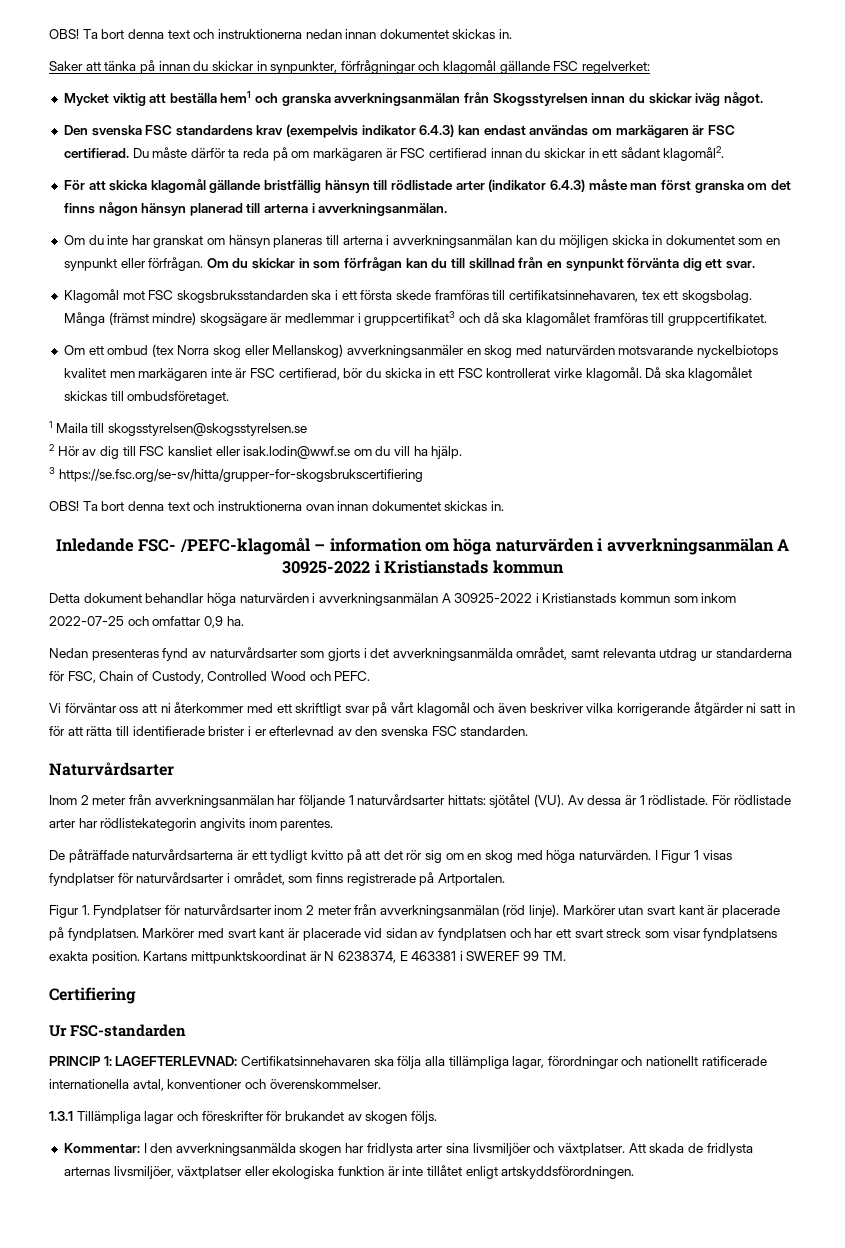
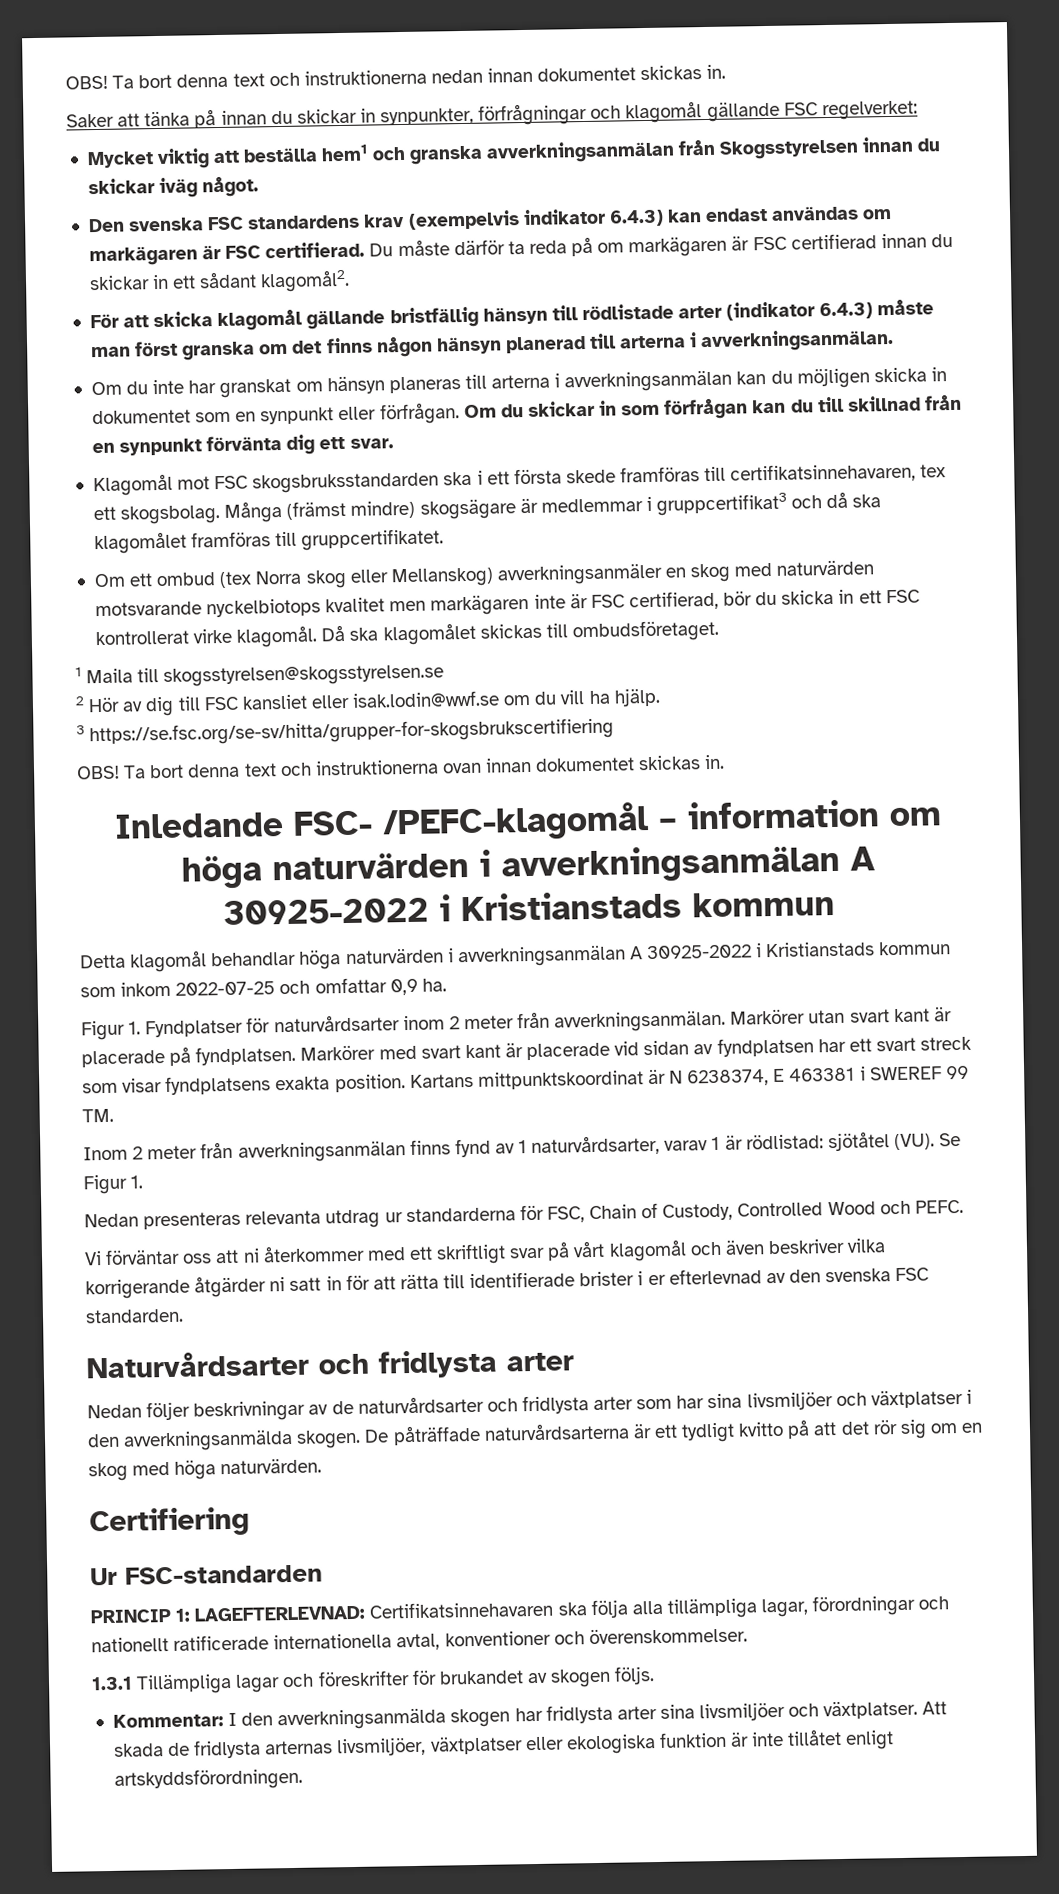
[83,593,142,603] dokument -> [130,950,208,973] klagomål
[49,647,600,661] Nedan presenteras fynd av naturvårdsarter som gjorts i det avverkningsanmälda området, samt -> [81,1006,952,1041] [81,1036,973,1068] [82,1065,969,1095] [82,1108,114,1123] [83,1131,962,1163] [83,1174,144,1195] [84,1211,242,1230] Figur 1. Fyndplatser för naturvårdsarter inom 2 meter från avverkningsanmälan. Markörer utan svart kant är placerade på fyndplatsen. Markörer med svart kant är placerade vid sidan av fyndplatsen har ett svart streck som visar fyndplatsens exakta position. Kartans mittpunktskoordinat är N 6238374, E 463381 i SWEREF 99 TM. // Inom 2 meter från avverkningsanmälan finns fynd av 1 naturvårdsarter, varav 1 är rödlistad: sjötåtel (VU). Se Figur 1. // Nedan presenteras
[49,794,791,808] [49,818,334,831] // Inom 2 meter från avverkningsanmälan har följande 1 naturvårdsarter hittats: sjötåtel (VU). Av dessa är 1 rödlistade. För rödlistade arter har rödlistekategorin angivits inom parentes. // -> [318,1349,574,1379] [87,1388,972,1422] [87,1428,362,1452] och fridlysta arter // Nedan följer beskrivningar av de naturvårdsarter och fridlysta arter som har sina livsmiljöer och växtplatser i den avverkningsanmälda skogen.
[654,850,732,863] [49,872,505,886] [49,904,780,918] [49,927,778,941] [49,951,566,964] I Figur 1 visas fyndplatser för naturvårdsarter i området, som finns registrerade på Artportalen. // Figur 1. Fyndplatser för naturvårdsarter inom 2 meter från avverkningsanmälan (röd linje). Markörer utan svart kant är placerade på fyndplatsen. Markörer med svart kant är placerade vid sidan av fyndplatsen och har ett svart streck som visar fyndplatsens exakta position. Kartans mittpunktskoordinat är N 6238374, E 463381 i SWEREF 99 TM. -> (323, 1466) none

